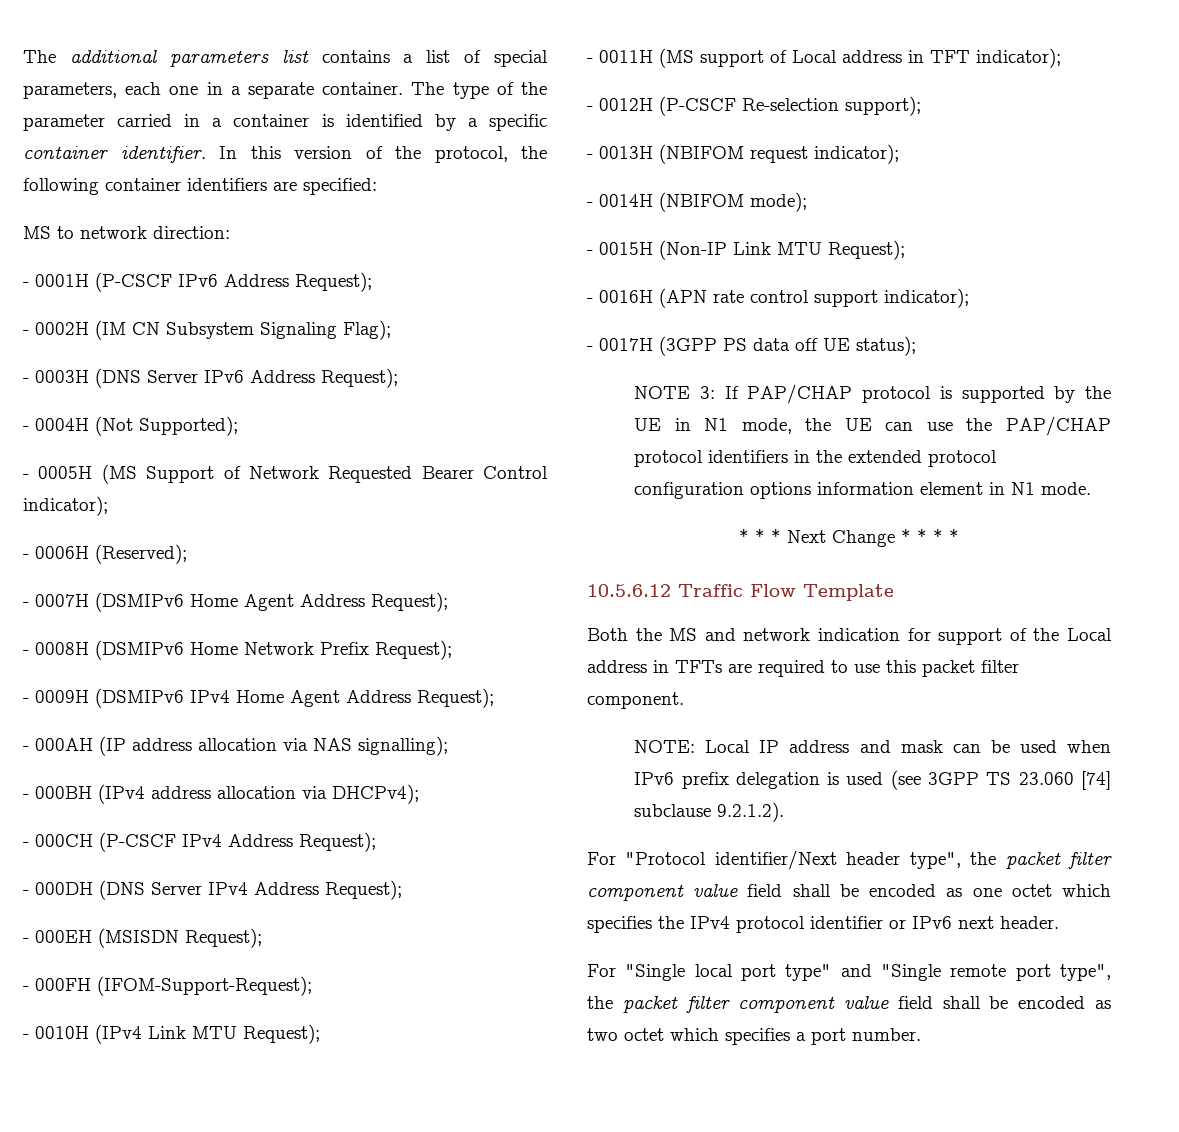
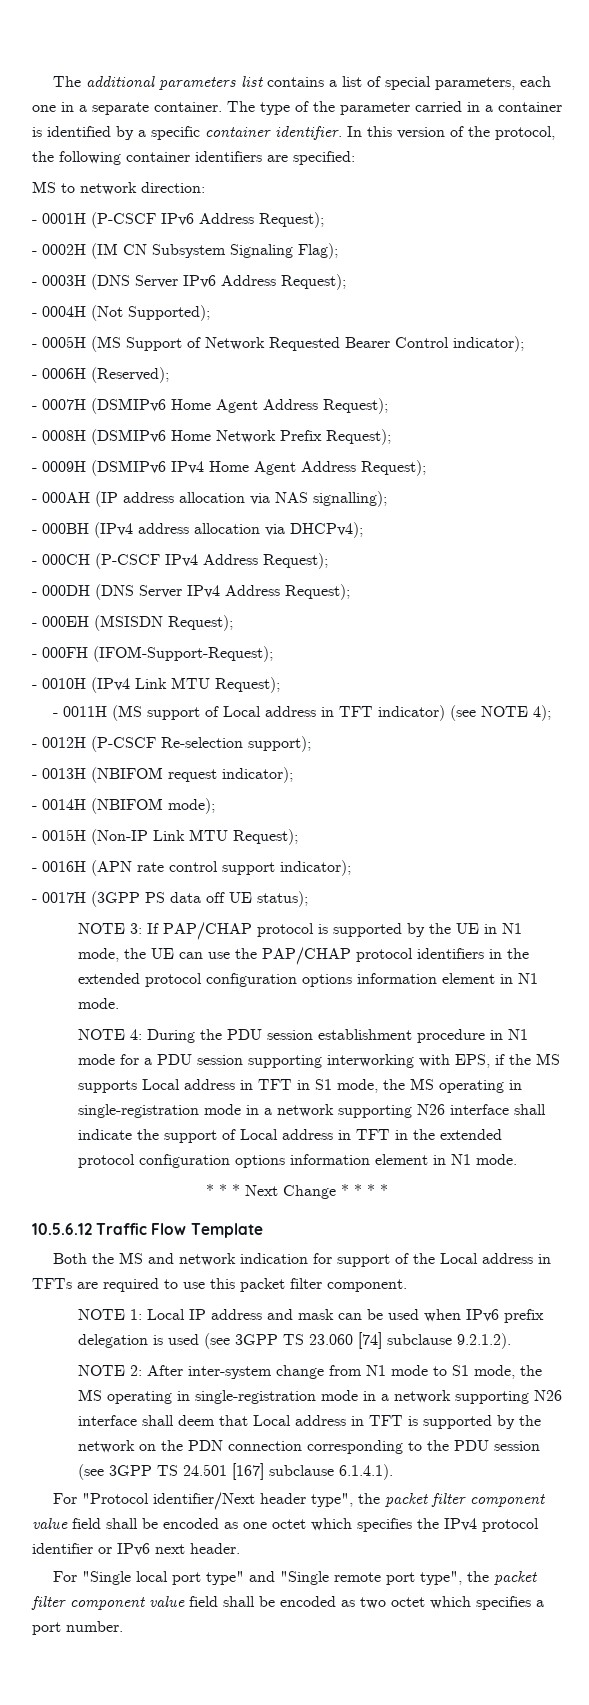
[976,48,1061,68] indicator); -> [378,705,552,721] indicator) (see NOTE 4);
(1092, 488) none -> [77,1029,528,1043] [77,1053,560,1068] [77,1078,522,1093] [77,1104,546,1118] [77,1129,502,1143] [77,1154,517,1168] // NOTE 4: During the PDU session establishment procedure in N1 mode for a PDU session supporting interworking with EPS, if the MS supports Local address in TFT in S1 mode, the MS operating in single-registration mode in a network supporting N26 interface shall indicate the support of Local address in TFT in the extended protocol configuration options information element in N1 mode.
[634,740,696,753] NOTE: -> [77,1309,142,1320] NOTE 1:
(785, 812) none -> [77,1365,542,1379] [77,1389,562,1404] [77,1415,541,1429] [77,1440,540,1454] [77,1463,393,1480] // NOTE 2: After inter-system change from N1 mode to S1 mode, the MS operating in single-registration mode in a network supporting N26 interface shall deem that Local address in TFT is supported by the network on the PDN connection corresponding to the PDU session (see 3GPP TS 24.501 [167] subclause 6.1.4.1).

